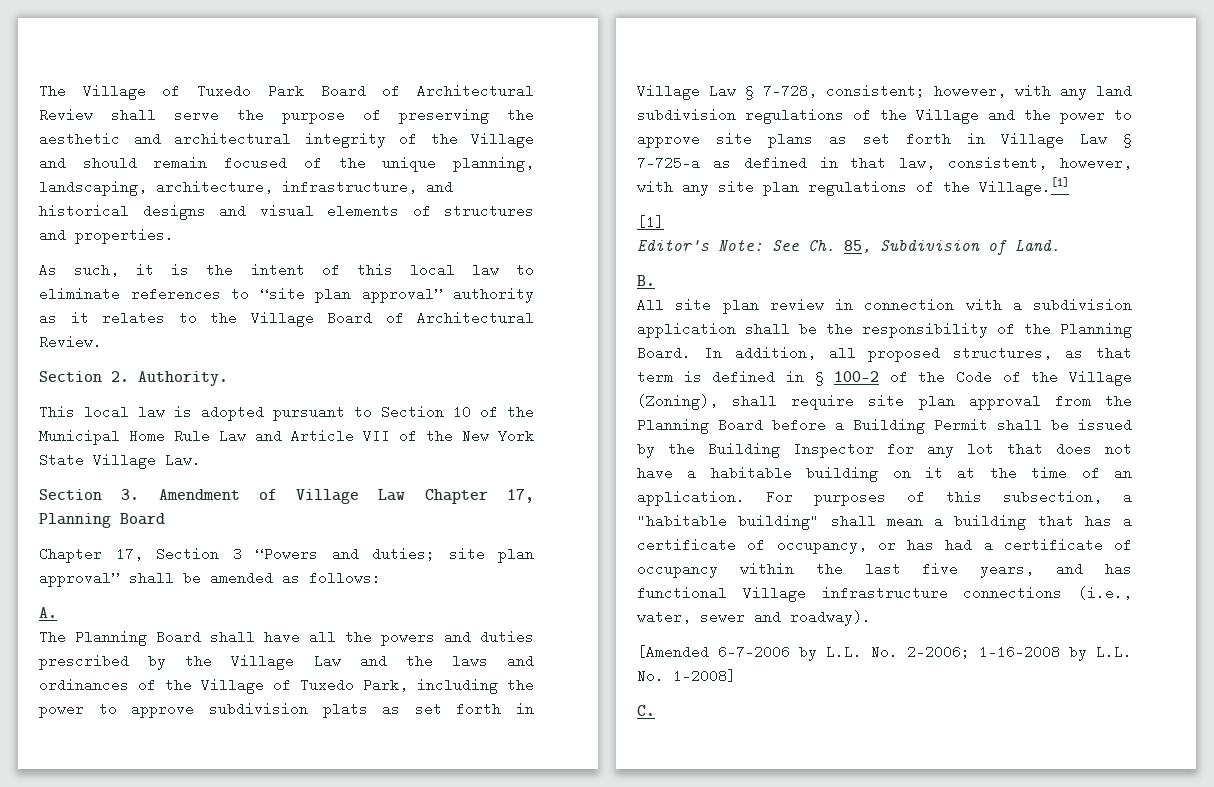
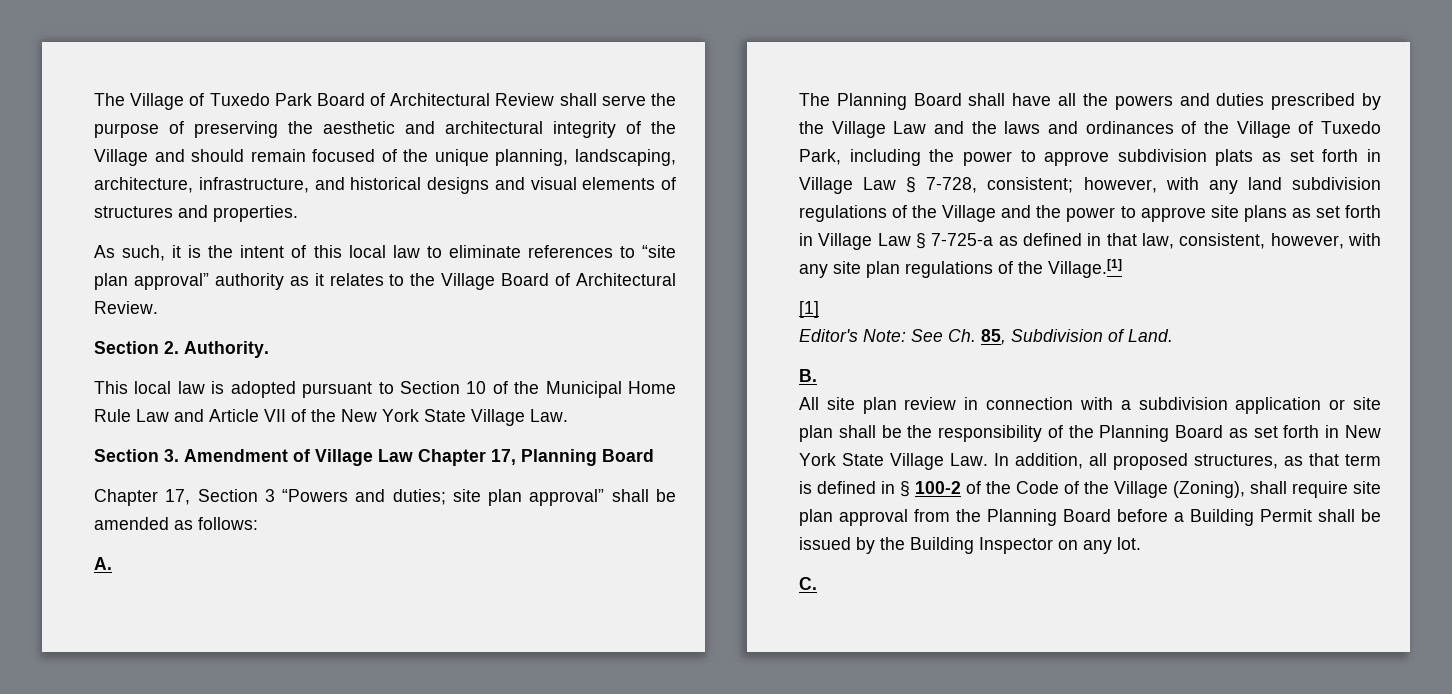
(736, 330) none -> [1329,397,1381,410] [799,425,833,442] or site plan
[637,346,691,360] Board. -> [1175,425,1381,438] [799,453,988,470] Board as set forth in New York State Village Law.
[887,442,1132,458] [637,466,1132,482] [637,490,1132,506] [637,514,1132,530] [637,538,1132,554] [637,562,1132,578] [637,586,1132,602] [637,610,871,626] [637,645,1132,661] [637,669,736,683] for any lot that does not have a habitable building on it at the time of an application. For purposes of this subsection, a "habitable building" shall mean a building that has a certificate of occupancy, or has had a certificate of occupancy within the last five years, and has functional Village infrastructure connections (i.e., water, sewer and roadway). // [Amended 6-7-2006 by L.L. No. 2-2006; 1-16-2008 by L.L. No. 1-2008] -> [1058,537,1141,554] on any lot.

